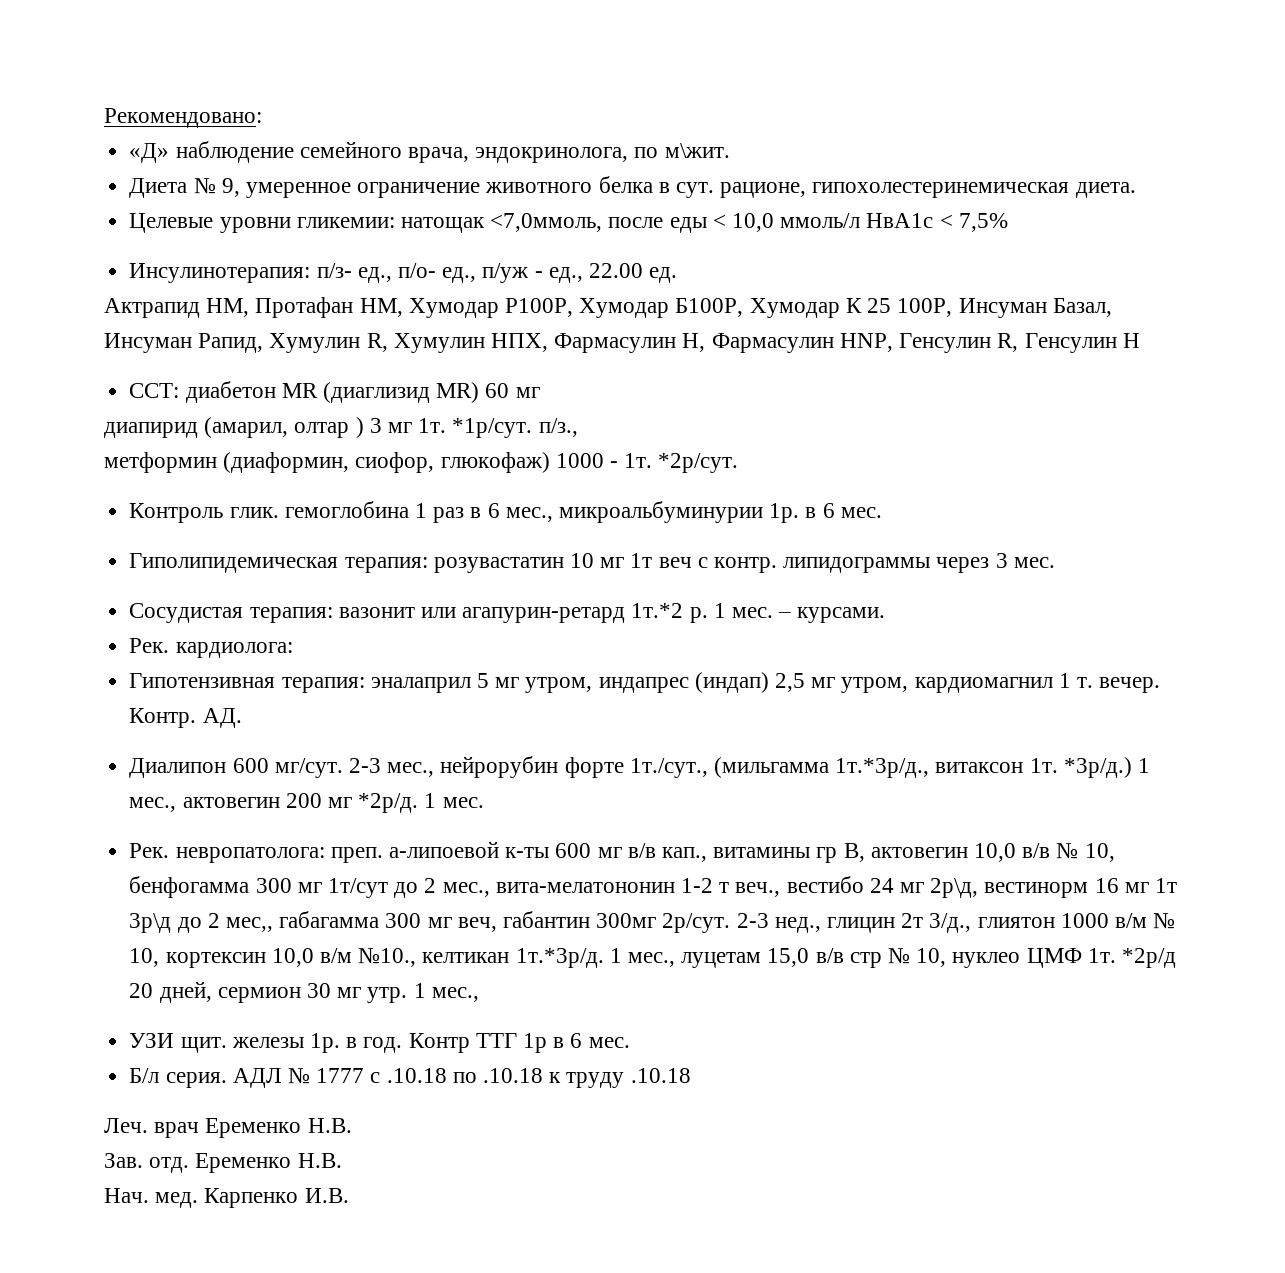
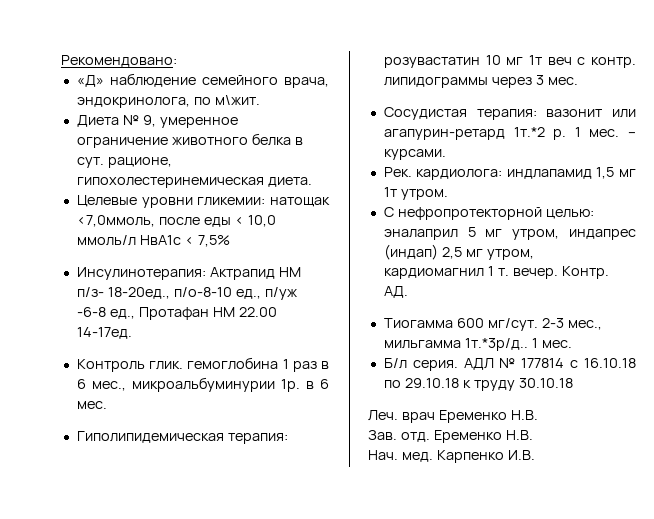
[316,263,678,283] [104,297,1112,318] [104,333,1140,353] [129,381,540,403] [104,417,578,438] [104,452,739,473] п/з- ед., п/о- ед., п/уж - ед., 22.00 ед. // Актрапид НМ, Протафан НМ, Хумодар Р100Р, Хумодар Б100Р, Хумодар К 25 100Р, Инсуман Базал, Инсуман Рапид, Хумулин R, Хумулин НПХ, Фармасулин Н, Фармасулин НNР, Генсулин R, Генсулин Н // ССТ: диабетон МR (диаглизид МR) 60 мг // диапирид (амарил, олтар ) 3 мг 1т. *1р/сут. п/з., // метформин (диаформин, сиофор, глюкофаж) 1000 - 1т. *2р/сут. -> [209,267,301,280] [76,287,297,300] [76,307,277,320] [76,327,132,339] Актрапид НМ п/з- 18-20ед., п/о-8-10 ед., п/уж -6-8 ед., Протафан НМ 22.00 14-17ед.
[129,673,365,693] // Гипотензивная терапия: -> [506,167,636,179] [383,187,448,200] [383,207,594,220] индлапамид 1,5 мг 1т утром. // С нефропротекторной целью:
[129,758,227,778] Диалипон -> [383,318,453,328] Тиогамма
[440,756,1151,778] [129,793,484,813] [129,841,1115,863] [129,876,1178,898] [129,911,1176,933] [129,948,1177,968] [129,981,479,1003] [129,1033,583,1053] нейрорубин форте 1т./сут., (мильгамма 1т.*3р/д., витаксон 1т. *3р/д.) 1 мес., актовегин 200 мг *2р/д. 1 мес. // Рек. невропатолога: преп. а-липоевой к-ты 600 мг в/в кап., витамины гр В, актовегин 10,0 в/в № 10, бенфогамма 300 мг 1т/сут до 2 мес., вита-мелатононин 1-2 т веч., вестибо 24 мг 2р\д, вестинорм 16 мг 1т 3р\д до 2 мес,, габагамма 300 мг веч, габантин 300мг 2р/сут. 2-3 нед., глицин 2т 3/д., глиятон 1000 в/м № 10, кортексин 10,0 в/м №10., келтикан 1т.*3р/д. 1 мес., луцетам 15,0 в/в стр № 10, нуклео ЦМФ 1т. *2р/д 20 дней, сермион 30 мг утр. 1 мес., // УЗИ щит. железы 1р. в год. Контр ТТГ 1р в 6 -> [383,338,538,351] мильгамма 1т.*3р/д.. 1
[316,1068,543,1083] 1777 с .10.18 по .10.18 -> [521,358,636,368] [383,378,459,388] 177814 с 16.10.18 по 29.10.18
[630,1068,691,1083] .10.18 -> [518,378,573,388] 30.10.18

